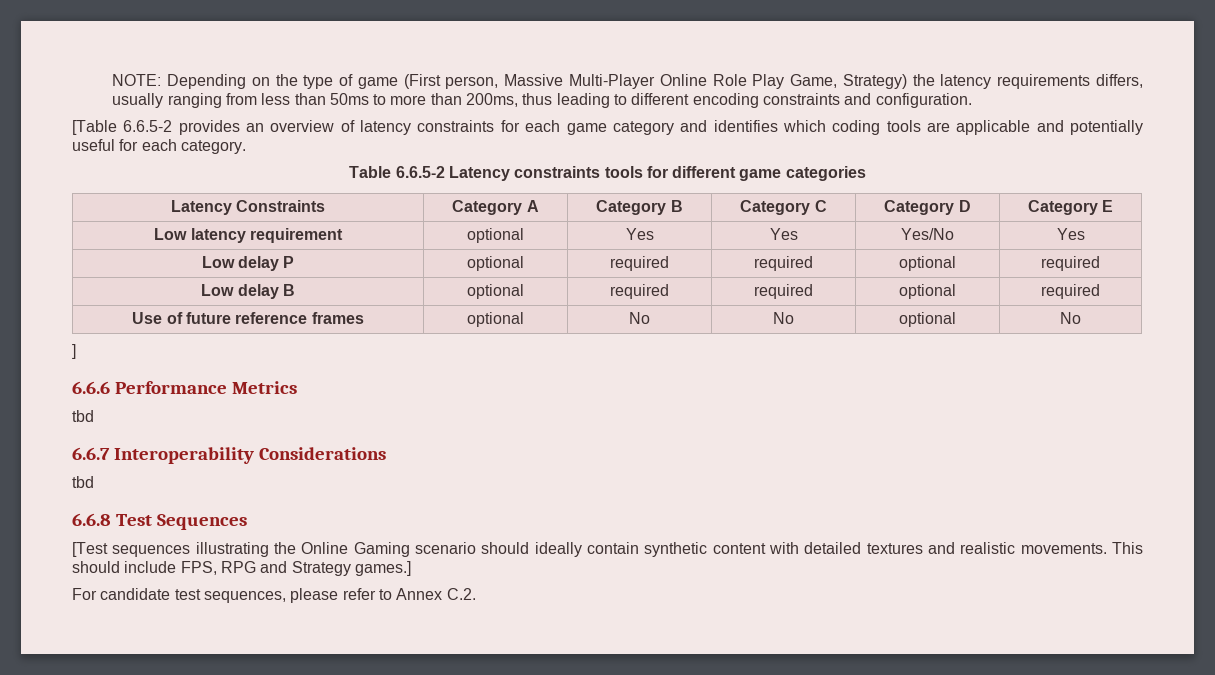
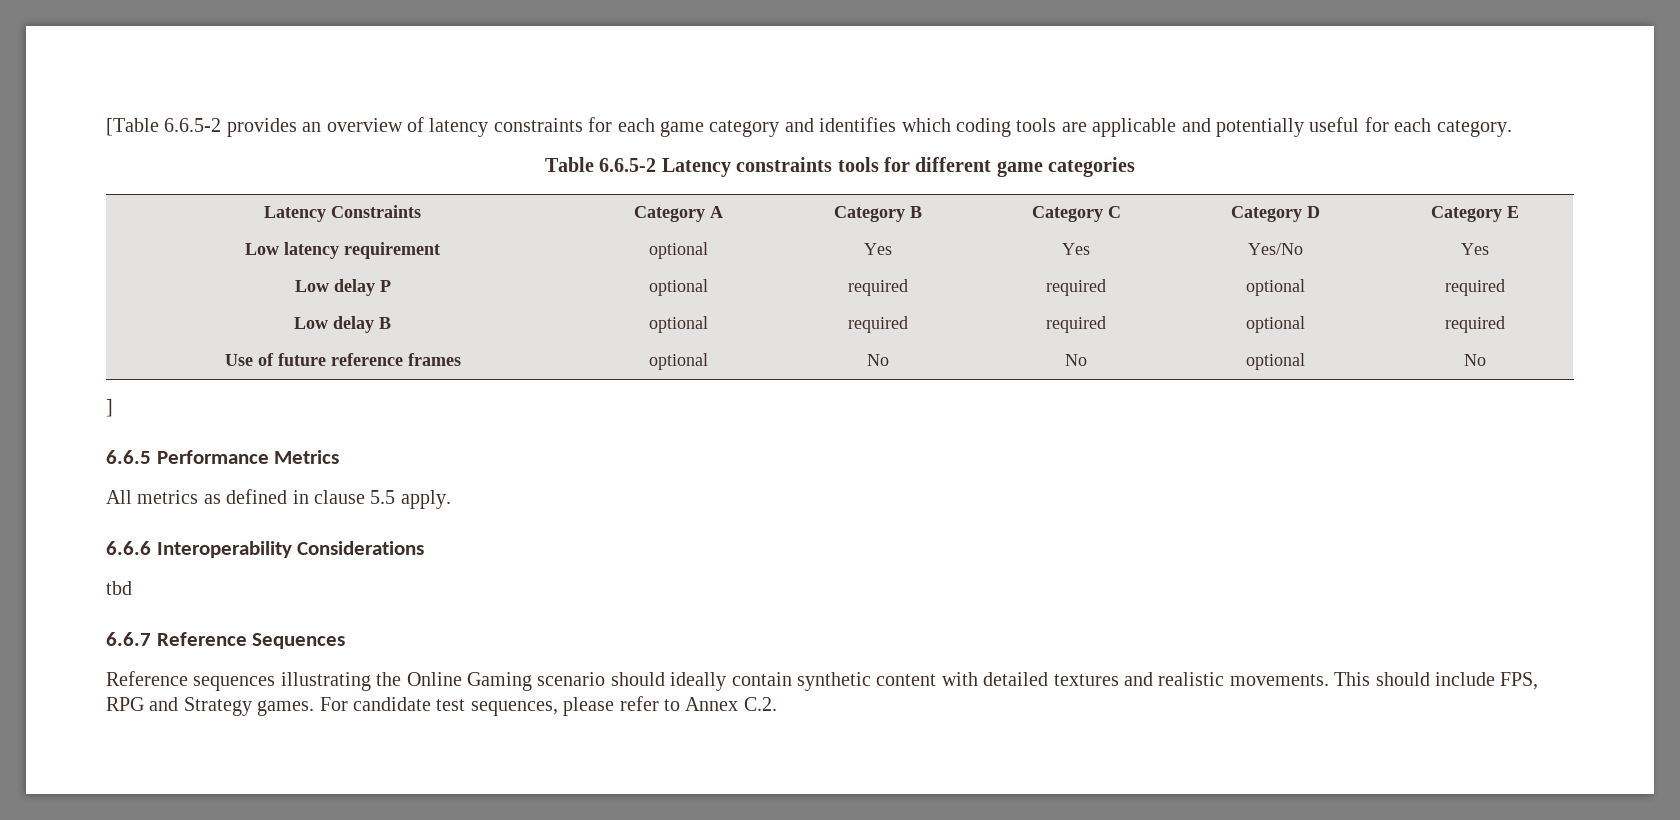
[112,74,1144,89] [112,93,972,108] NOTE: Depending on the type of game (First person, Massive Multi-Player Online Role Play Game, Strategy) the latency requirements differs, usually ranging from less than 50ms to more than 200ms, thus leading to different encoding constraints and configuration. // -> (106, 127) none
[72,381,110,394] 6.6.6 -> [106,450,151,464] 6.6.5
[72,410,94,422] [72,447,110,460] tbd // 6.6.7 -> [106,489,451,509] [106,541,151,555] All metrics as defined in clause 5.5 apply. // 6.6.6
[72,513,153,526] 6.6.8 Test -> [106,632,247,646] 6.6.7 Reference
[72,542,108,557] [Test -> [106,671,188,686] Reference
[354,561,411,576] games.] // -> [257,700,315,716] games.

